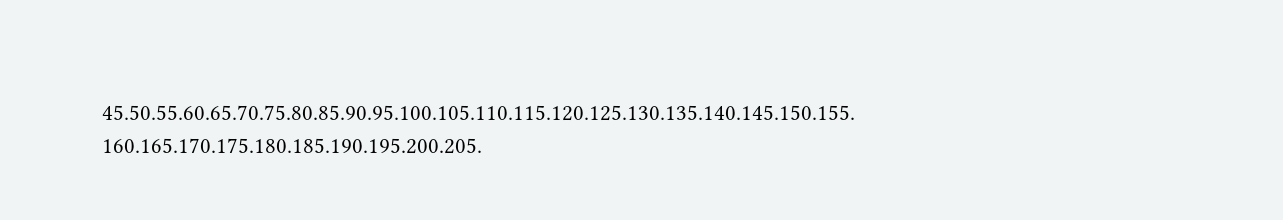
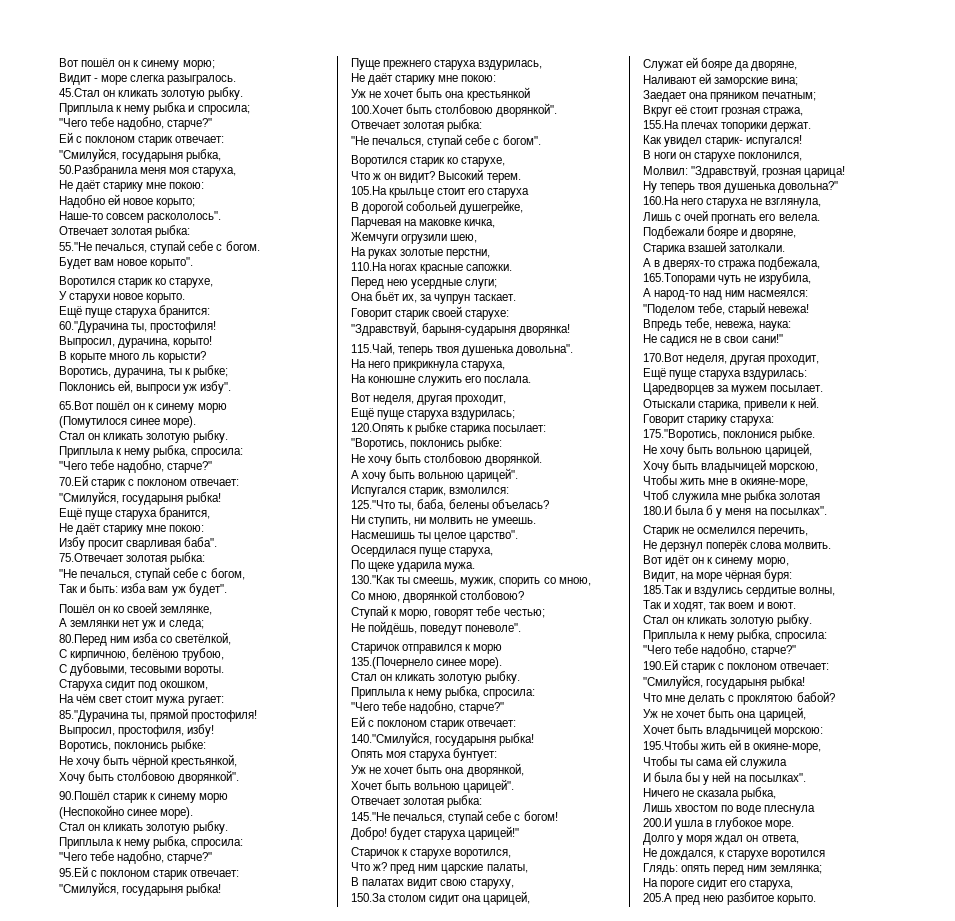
[102,105,855,121] [102,138,482,154] 45.50.55.60.65.70.75.80.85.90.95.100.105.110.115.120.125.130.135.140.145.150.155. 160.165.170.175.180.185.190.195.200.205. -> [59,58,215,70] [59,73,237,85] [59,87,244,100] [59,102,250,115] [59,117,213,130] [59,132,225,146] [59,148,222,162] [59,164,237,177] [59,180,205,192] [59,194,196,208] [59,211,222,223] [59,225,191,238] [59,240,260,254] [59,257,194,269] [59,276,214,288] [59,291,186,303] [59,305,211,318] [59,321,217,333] [59,336,213,348] [59,351,207,363] [59,365,229,378] [59,380,232,394] [59,401,227,413] [59,416,197,428] [59,430,229,443] [59,445,244,458] [59,460,213,473] [59,475,240,489] [59,491,222,505] [59,507,211,520] [59,523,205,535] [59,537,218,550] [59,552,206,565] [59,567,245,581] [59,583,227,596] [59,602,213,615] [59,618,204,630] [59,632,232,646] [59,648,225,661] [59,663,225,676] [59,679,209,691] [59,694,224,706] [59,708,258,722] [59,724,215,737] [59,739,207,752] [59,754,238,768] [59,770,240,784] [59,791,229,803] [59,805,194,819] [59,821,229,834] [59,836,244,849] [59,851,213,864] [59,866,240,880] [59,882,222,896] [351,58,543,70] [351,73,497,85] [351,87,530,101] [351,103,558,117] [351,119,483,132] [351,134,541,148] [351,155,506,167] [351,169,521,183] [351,186,530,198] [351,200,524,214] [351,217,496,229] [351,232,478,244] [351,247,491,259] [351,262,513,274] [351,277,498,289] [351,291,516,304] [351,306,510,320] [351,322,571,336] [351,342,574,356] [351,359,506,371] [351,374,532,386] [351,393,507,405] [351,408,516,420] [351,422,547,435] [351,437,503,450] [351,452,543,466] [351,468,519,482] [351,485,510,497] [351,499,550,511] [351,515,536,527] [351,530,519,542] [351,545,494,557] [351,560,476,572] [351,575,591,587] [351,589,525,603] [351,605,545,619] [351,621,522,635] [351,642,503,654] [351,657,503,669] [351,671,521,684] [351,686,536,699] [351,701,505,714] [351,716,517,730] [351,732,535,746] [351,748,498,761] [351,763,524,777] [351,779,515,793] [351,795,483,808] [351,810,558,824] [351,826,520,840] [351,847,512,859] [351,862,528,874] [351,877,515,889] [351,891,531,905] [643,57,798,71] [643,73,799,87] [643,90,817,102] [643,105,804,117] [643,120,812,132] [643,135,803,147] [643,150,803,162] [643,164,846,178] [643,181,839,193] [643,196,822,208] [643,210,820,224] [643,226,797,239] [643,241,786,255] [643,257,821,270] [643,272,812,285] [643,288,809,300] [643,302,810,316] [643,318,792,331] [643,334,783,346] [643,353,820,365] [643,368,808,380] [643,383,824,395] [643,397,820,411] [643,414,775,426] [643,428,816,441] [643,443,813,457] [643,459,819,473] [643,475,809,488] [643,490,821,503] [643,505,827,518] [643,525,809,537] [643,540,832,552] [643,555,789,567] [643,569,793,582] [643,585,836,597] [643,600,796,612] [643,614,813,627] [643,629,828,642] [643,644,797,657] [643,659,830,673] [643,675,806,689] [643,691,835,705] [643,707,806,721] [643,723,824,737] [643,739,822,753] [643,755,788,769] [643,771,806,785] [643,787,777,800] [643,803,816,815] [643,817,795,830] [643,833,799,845] [643,848,826,860] [643,863,823,875] [643,878,794,890] [643,892,817,905] Вот пошёл он к синему морю; // Видит - море слегка разыгралось. // 45.Стал он кликать золотую рыбку. // Приплыла к нему рыбка и спросила; // "Чего тебе надобно, старче?" // Ей с поклоном старик отвечает: // "Смилуйся, государыня рыбка, // 50.Разбранила меня моя старуха, // Не даёт старику мне покою: // Надобно ей новое корыто; // Наше-то совсем раскололось". // Отвечает золотая рыбка: // 55."Не печалься, ступай себе с богом. // Будет вам новое корыто". // Воротился старик ко старухе, // У старухи новое корыто. // Ещё пуще старуха бранится: // 60."Дурачина ты, простофиля! // Выпросил, дурачина, корыто! // В корыте много ль корысти? // Воротись, дурачина, ты к рыбке; // Поклонись ей, выпроси уж избу". // 65.Вот пошёл он к синему морю // (Помутилося синее море). // Стал он кликать золотую рыбку. // Приплыла к нему рыбка, спросила: // "Чего тебе надобно, старче?" // 70.Ей старик с поклоном отвечает: // "Смилуйся, государыня рыбка! // Ещё пуще старуха бранится, // Не даёт старику мне покою: // Избу просит сварливая баба". // 75.Отвечает золотая рыбка: // "Не печалься, ступай себе с богом, // Так и быть: изба вам уж будет". // Пошёл он ко своей землянке, // А землянки нет уж и следа; // 80.Перед ним изба со светёлкой, // С кирпичною, белёною трубою, // С дубовыми, тесовыми вороты. // Старуха сидит под окошком, // На чём свет стоит мужа ругает: // 85."Дурачина ты, прямой простофиля! // Выпросил, простофиля, избу! // Воротись, поклонись рыбке: // Не хочу быть чёрной крестьянкой, // Хочу быть столбовою дворянкой". // 90.Пошёл старик к синему морю // (Неспокойно синее море). // Стал он кликать золотую рыбку. // Приплыла к нему рыбка, спросила: // "Чего тебе надобно, старче?" // 95.Ей с поклоном старик отвечает: // "Смилуйся, государыня рыбка! // Пуще прежнего старуха вздурилась, // Не даёт старику мне покою: // Уж не хочет быть она крестьянкой // 100.Хочет быть столбовою дворянкой". // Отвечает золотая рыбка: // "Не печалься, ступай себе с богом". // Воротился старик ко старухе, // Что ж он видит? Высокий терем. // 105.На крыльце стоит его старуха // В дорогой собольей душегрейке, // Парчевая на маковке кичка, // Жемчуги огрузили шею, // На руках золотые перстни, // 110.На ногах красные сапожки. // Перед нею усердные слуги; // Она бьёт их, за чупрун таскает. // Говорит старик своей старухе: // "Здравствуй, барыня-сударыня дворянка! // 115.Чай, теперь твоя душенька довольна". // На него прикрикнула старуха, // На конюшне служить его послала. // Вот неделя, другая проходит, // Ещё пуще старуха вздурилась; // 120.Опять к рыбке старика посылает: // "Воротись, поклонись рыбке: // Не хочу быть столбовою дворянкой. // А хочу быть вольною царицей". // Испугался старик, взмолился: // 125."Что ты, баба, белены объелась? // Ни ступить, ни молвить не умеешь. // Насмешишь ты целое царство". // Осердилася пуще старуха, // По щеке ударила мужа. // 130."Как ты смеешь, мужик, спорить со мною, // Со мною, дворянкой столбовою? // Ступай к морю, говорят тебе честью; // Не пойдёшь, поведут поневоле". // Старичок отправился к морю // 135.(Почернело синее море). // Стал он кликать золотую рыбку. // Приплыла к нему рыбка, спросила: // "Чего тебе надобно, старче?" // Ей с поклоном старик отвечает: // 140."Смилуйся, государыня рыбка! // Опять моя старуха бунтует: // Уж не хочет быть она дворянкой, // Хочет быть вольною царицей". // Отвечает золотая рыбка: // 145."Не печалься, ступай себе с богом! // Добро! будет старуха царицей!" // Старичок к старухе воротился, // Что ж? пред ним царские палаты, // В палатах видит свою старуху, // 150.За столом сидит она царицей, // Служат ей бояре да дворяне, // Наливают ей заморские вина; // Заедает она пряником печатным; // Вкруг её стоит грозная стража, // 155.На плечах топорики держат. // Как увидел старик- испугался! // В ноги он старухе поклонился, // Молвил: "Здравствуй, грозная царица! // Ну теперь твоя душенька довольна?" // 160.На него старуха не взглянула, // Лишь с очей прогнать его велела. // Подбежали бояре и дворяне, // Старика взашей затолкали. // А в дверях-то стража подбежала, // 165.Топорами чуть не изрубила, // А народ-то над ним насмеялся: // "Поделом тебе, старый невежа! // Впредь тебе, невежа, наука: // Не садися не в свои сани!" // 170.Вот неделя, другая проходит, // Ещё пуще старуха вздурилась: // Царедворцев за мужем посылает. // Отыскали старика, привели к ней. // Говорит старику старуха: // 175."Воротись, поклонися рыбке. // Не хочу быть вольною царицей, // Хочу быть владычицей морскою, // Чтобы жить мне в окияне-море, // Чтоб служила мне рыбка золотая // 180.И была б у меня на посылках". // Старик не осмелился перечить, // Не дерзнул поперёк слова молвить. // Вот идёт он к синему морю, // Видит, на море чёрная буря: // 185.Так и вздулись сердитые волны, // Так и ходят, так воем и воют. // Стал он кликать золотую рыбку. // Приплыла к нему рыбка, спросила: // "Чего тебе надобно, старче?" // 190.Ей старик с поклоном отвечает: // "Смилуйся, государыня рыбка! // Что мне делать с проклятою бабой? // Уж не хочет быть она царицей, // Хочет быть владычицей морскою: // 195.Чтобы жить ей в окияне-море, // Чтобы ты сама ей служила // И была бы у ней на посылках". // Ничего не сказала рыбка, // Лишь хвостом по воде плеснула // 200.И ушла в глубокое море. // Долго у моря ждал он ответа, // Не дождался, к старухе воротился // Глядь: опять перед ним землянка; // На пороге сидит его старуха, // 205.А пред нею разбитое корыто.

